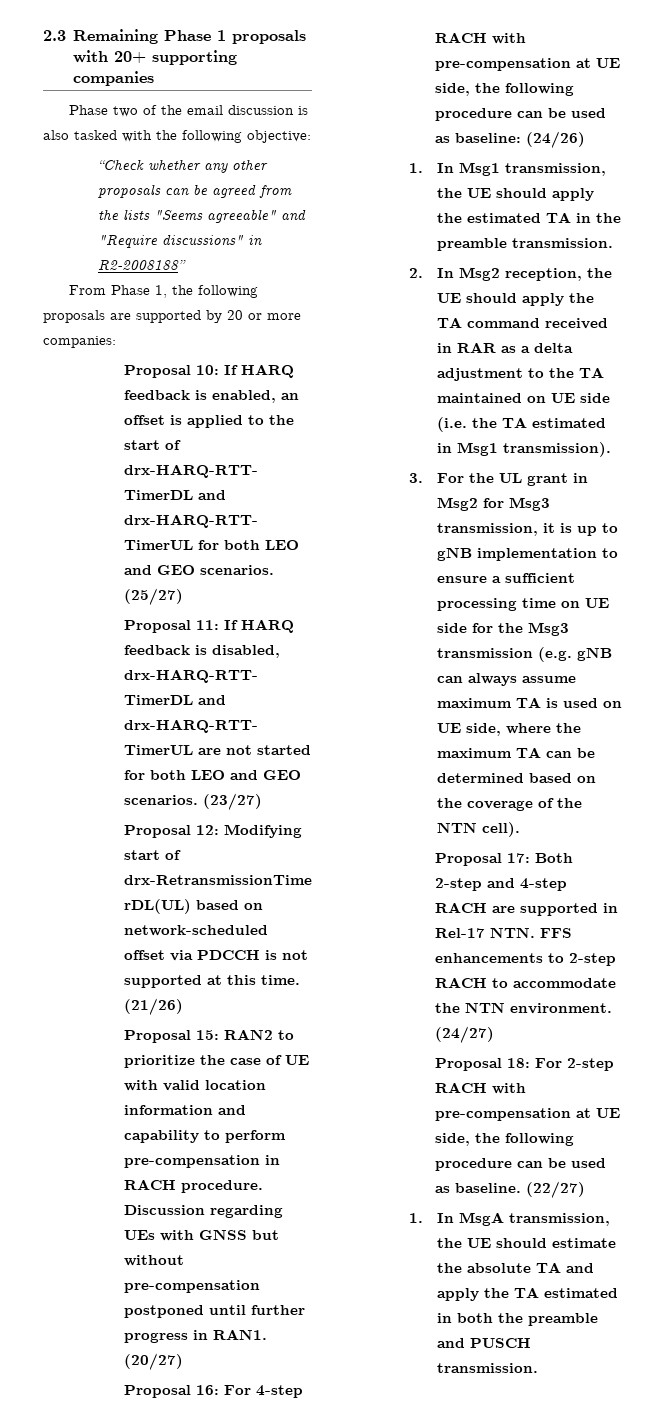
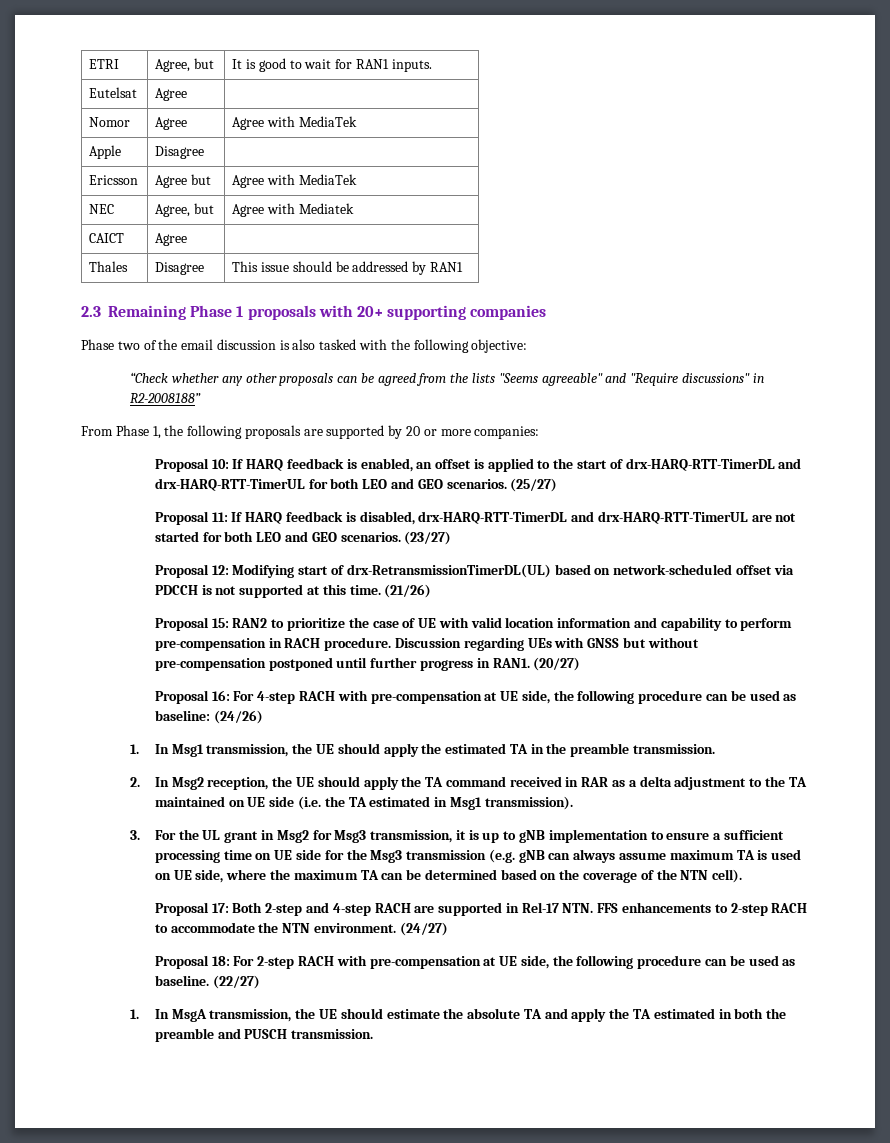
(43, 35) none -> [89,59,120,69] [155,58,214,72] [232,58,432,72] [89,87,138,98] [155,88,188,101] [89,117,131,127] [155,117,188,130] [232,116,357,130] [89,145,122,159] [155,146,205,159] [89,175,139,185] [155,174,211,188] [232,174,357,188] [89,204,115,214] [155,203,214,217] [232,203,354,217] [89,233,125,243] [155,233,188,246] [89,261,129,272] [155,262,205,275] [232,261,463,275] ETRI | Agree, but | It is good to wait for RAN1 inputs. // Eutelsat | Agree | // Nomor | Agree | Agree with MediaTek // Apple | Disagree | // Ericsson | Agree but | Agree with MediaTek // NEC | Agree, but | Agree with Mediatek // CAICT | Agree | // Thales | Disagree | This issue should be addressed by RAN1 //

